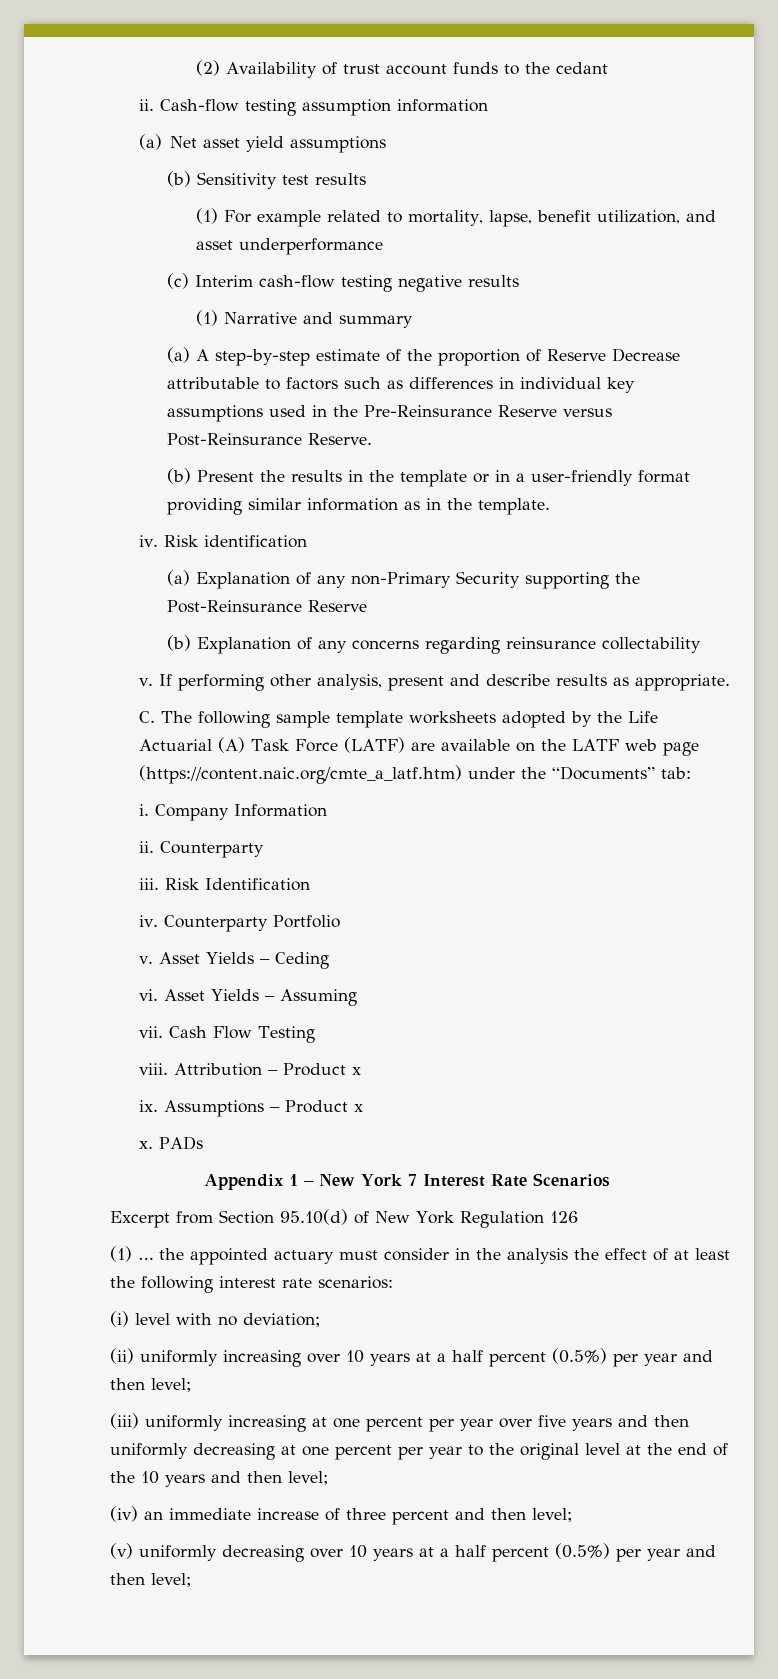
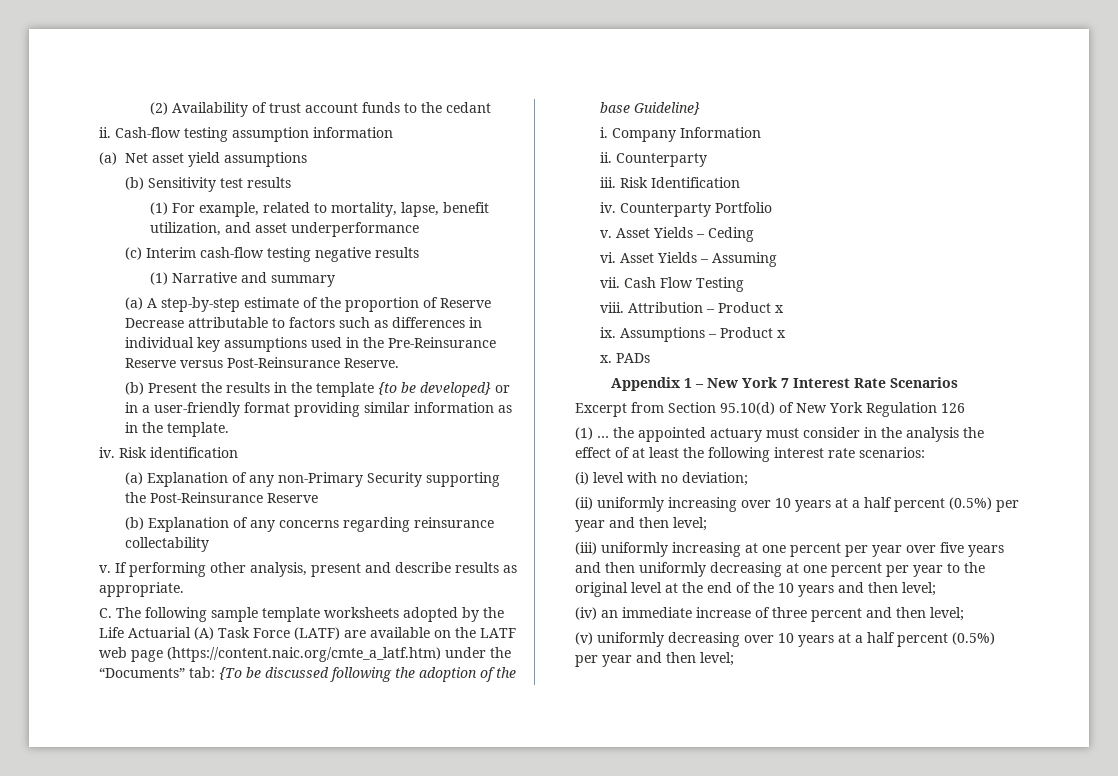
[257,210,322,227] example -> [198,202,259,217] example,
(468, 478) none -> [377,382,491,397] {to be developed}
(691, 773) none -> [218,667,516,682] [599,102,700,115] {To be discussed following the adoption of the base Guideline}

